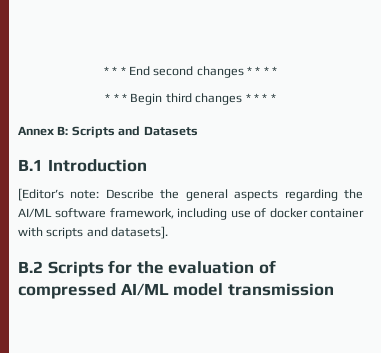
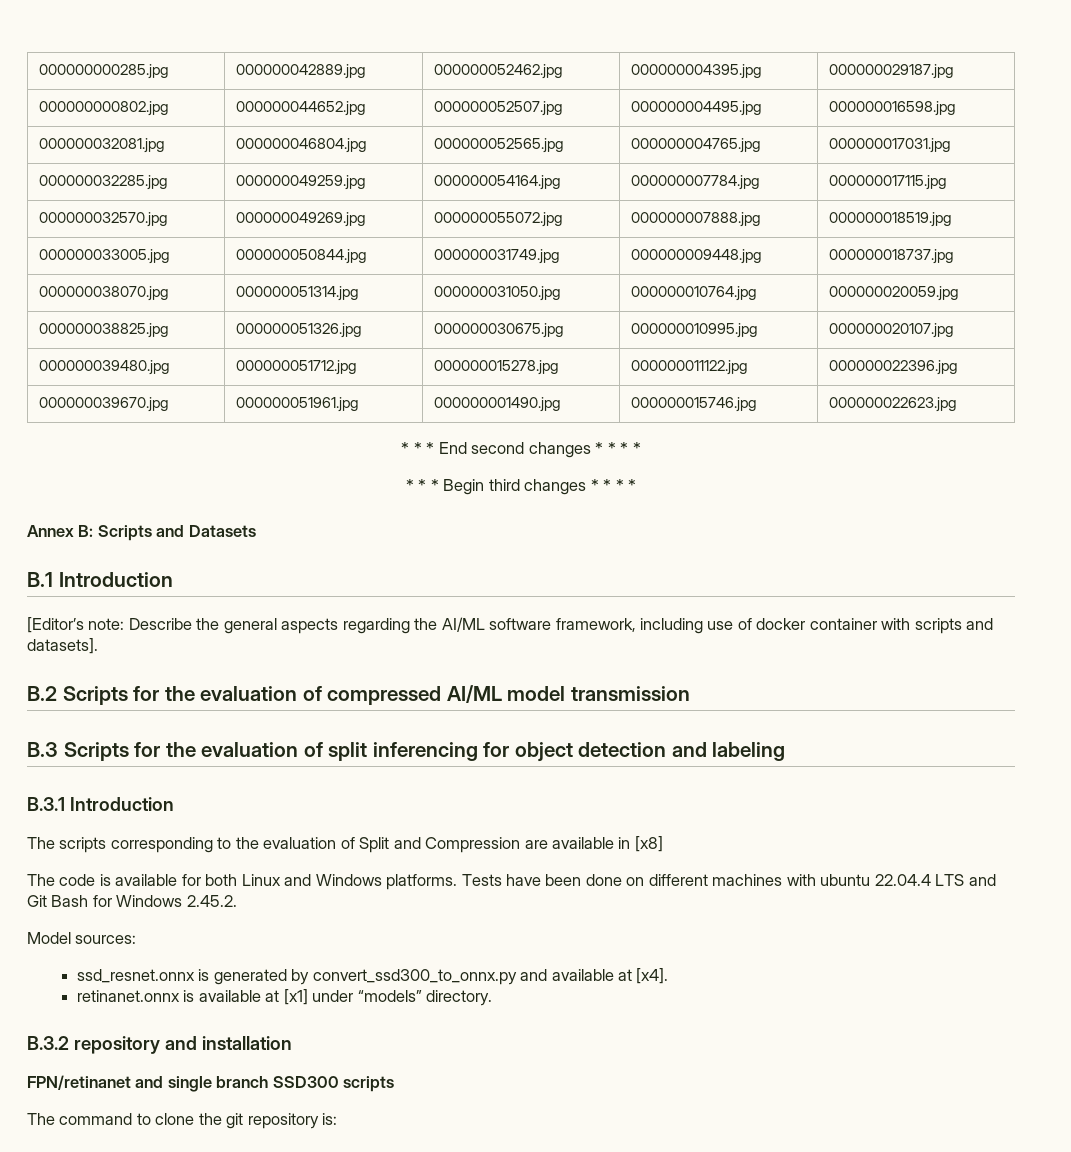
(103, 70) none -> [38,64,168,79] [235,64,365,79] [433,64,562,79] [630,64,761,79] [828,64,953,79] [38,101,168,116] [235,101,365,116] [433,101,562,116] [630,101,761,116] [828,101,955,116] [38,138,164,153] [235,138,366,153] [433,138,563,153] [630,138,760,153] [828,138,950,153] [38,175,167,190] [235,175,365,190] [433,175,560,190] [630,175,759,190] [828,175,946,190] [38,212,167,227] [235,212,365,227] [433,212,562,227] [630,212,760,227] [828,212,951,227] [38,249,169,264] [235,249,366,264] [433,249,559,264] [630,249,761,264] [828,249,953,264] [38,286,168,301] [235,286,358,301] [433,286,560,301] [630,286,756,301] [828,286,958,301] [38,323,168,338] [235,323,361,338] [433,323,563,338] [630,323,757,338] [828,323,953,338] [38,360,169,375] [235,360,356,375] [433,360,558,375] [630,360,747,375] [828,360,957,375] [38,397,168,412] [235,397,358,412] [433,397,560,412] [630,397,756,412] [828,397,956,412] 000000000285.jpg | 000000042889.jpg | 000000052462.jpg | 000000004395.jpg | 000000029187.jpg // 000000000802.jpg | 000000044652.jpg | 000000052507.jpg | 000000004495.jpg | 000000016598.jpg // 000000032081.jpg | 000000046804.jpg | 000000052565.jpg | 000000004765.jpg | 000000017031.jpg // 000000032285.jpg | 000000049259.jpg | 000000054164.jpg | 000000007784.jpg | 000000017115.jpg // 000000032570.jpg | 000000049269.jpg | 000000055072.jpg | 000000007888.jpg | 000000018519.jpg // 000000033005.jpg | 000000050844.jpg | 000000031749.jpg | 000000009448.jpg | 000000018737.jpg // 000000038070.jpg | 000000051314.jpg | 000000031050.jpg | 000000010764.jpg | 000000020059.jpg // 000000038825.jpg | 000000051326.jpg | 000000030675.jpg | 000000010995.jpg | 000000020107.jpg // 000000039480.jpg | 000000051712.jpg | 000000015278.jpg | 000000011122.jpg | 000000022396.jpg // 000000039670.jpg | 000000051961.jpg | 000000001490.jpg | 000000015746.jpg | 000000022623.jpg //
(334, 289) none -> [27,742,786,762] [27,797,174,811] [27,836,663,853] [27,874,996,890] [27,895,237,907] [27,932,137,944] [76,968,669,985] [76,989,493,1006] [27,1036,292,1054] [27,1075,395,1092] [27,1113,338,1129] // B.3 Scripts for the evaluation of split inferencing for object detection and labeling // B.3.1 Introduction // The scripts corresponding to the evaluation of Split and Compression are available in [x8] // The code is available for both Linux and Windows platforms. Tests have been done on different machines with ubuntu 22.04.4 LTS and Git Bash for Windows 2.45.2. // Model sources: // ssd_resnet.onnx is generated by convert_ssd300_to_onnx.py and available at [x4]. // retinanet.onnx is available at [x1] under “models” directory. // B.3.2 repository and installation // FPN/retinanet and single branch SSD300 scripts // The command to clone the git repository is:

